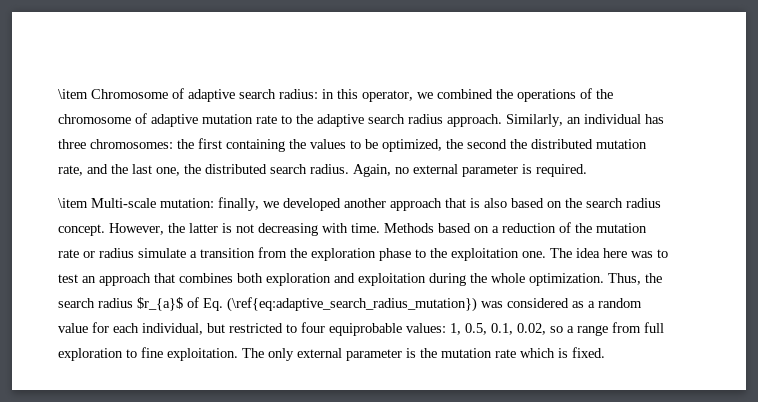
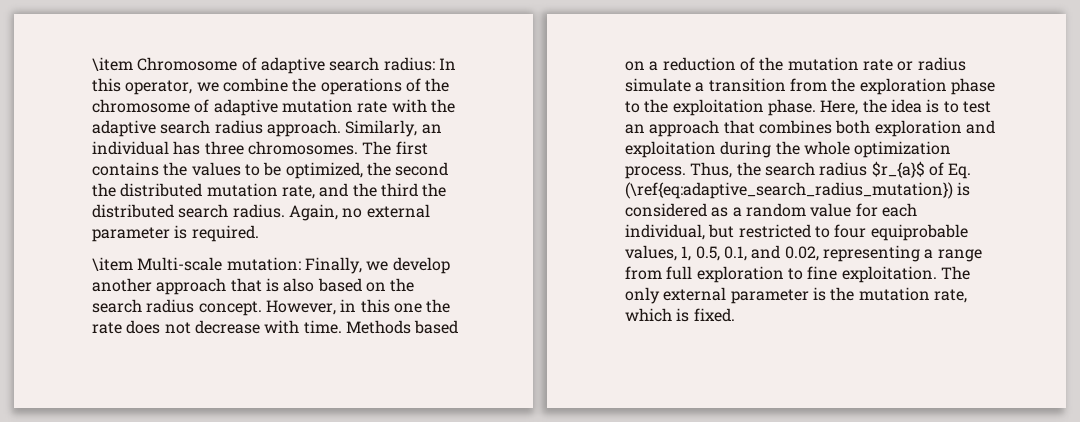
[322,89,334,99] in -> [438,58,456,70] In
[437,89,493,99] combined -> [222,78,288,92] combine
[281,115,292,124] to -> [391,99,427,113] with
[90,138,285,152] chromosomes: the first containing -> [247,141,428,155] [92,162,159,176] chromosomes. The first contains
[132,164,180,176] last one, -> [380,183,418,197] third
[218,197,341,211] finally, we developed -> [304,257,450,274] Finally, we develop
[168,223,318,236] the latter is not decreasing -> [340,299,451,313] [92,320,260,334] in this one the rate does not decrease
[522,248,653,258] one. The idea here was -> [767,99,940,116] phase. Here, the idea is
[529,273,604,286] optimization. -> [854,141,952,158] [625,166,686,179] optimization process.
[481,301,503,308] was -> [957,182,971,196] is
[406,323,446,333] values: -> [625,245,677,261] values,
[517,323,563,335] 0.02, so -> [751,245,920,262] and 0.02, representing
[495,349,516,358] rate -> [933,289,967,303] rate,

